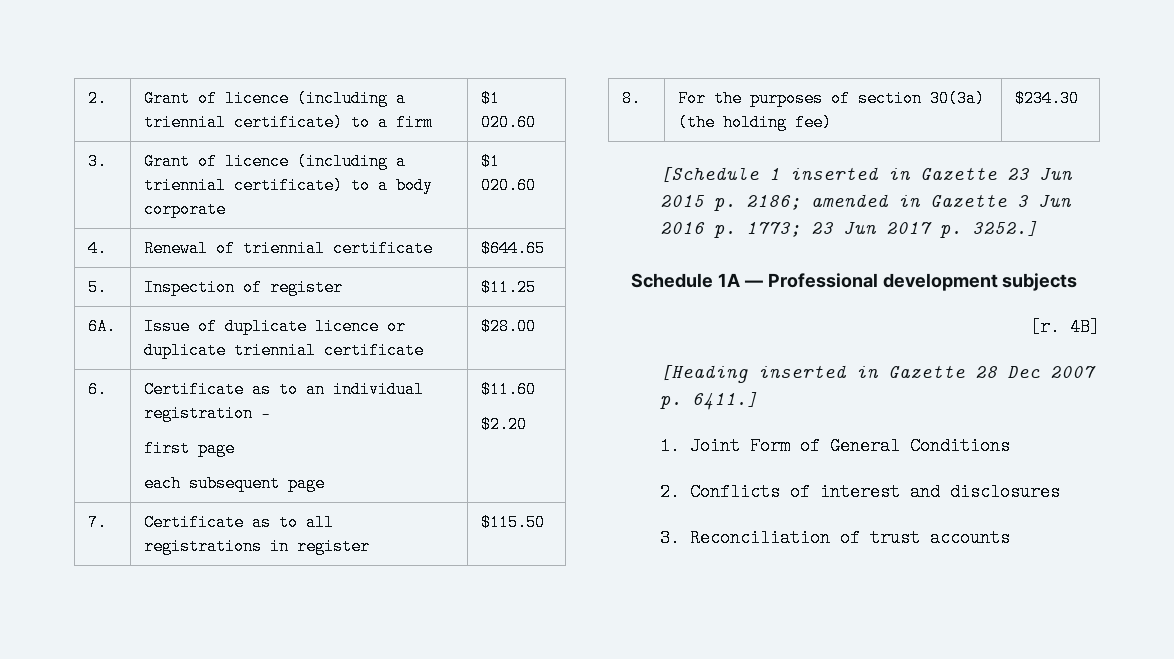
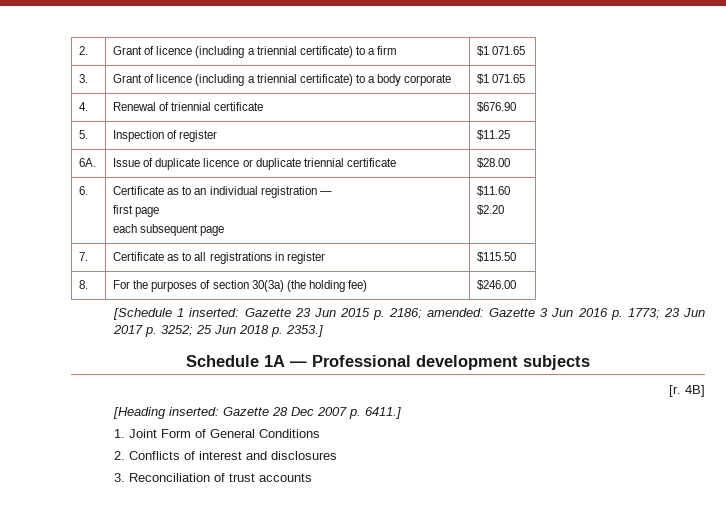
[481,114,537,131] 020.60 -> [492,46,526,55] 071.65
[481,177,537,194] 020.60 -> [492,74,526,83] 071.65
[481,240,546,257] $644.65 -> [477,102,517,112] $676.90
[1015,90,1080,107] $234.30 -> [477,280,517,290] $246.00
[790,166,912,180] inserted in -> [189,308,240,317] inserted:
[811,194,922,207] amended in -> [427,308,485,317] amended:
[972,221,1039,236] 3252.] -> [161,325,324,337] 3252; 25 Jun 2018 p. 2353.]
[758,364,880,378] inserted in -> [169,407,220,416] inserted:

